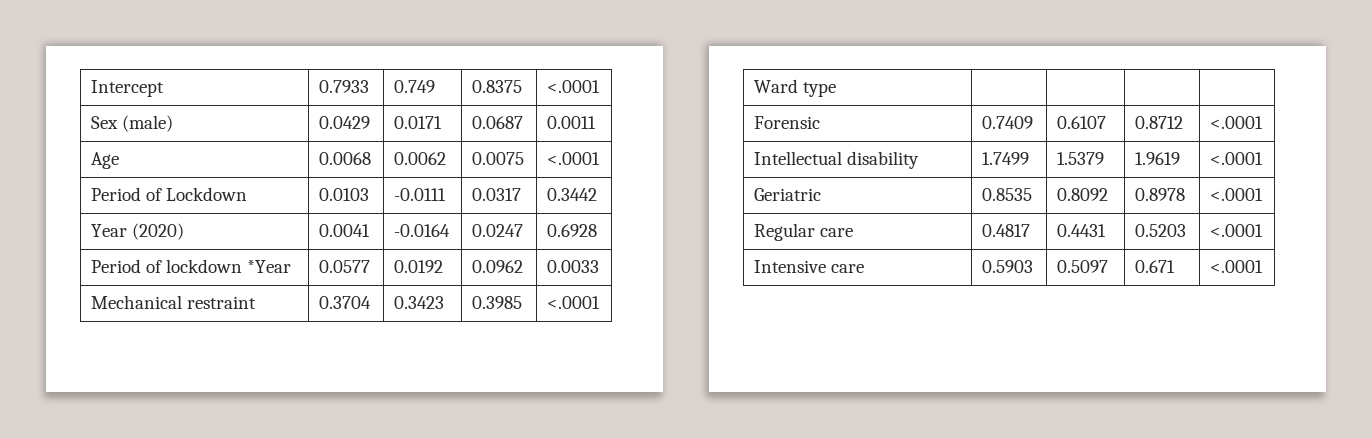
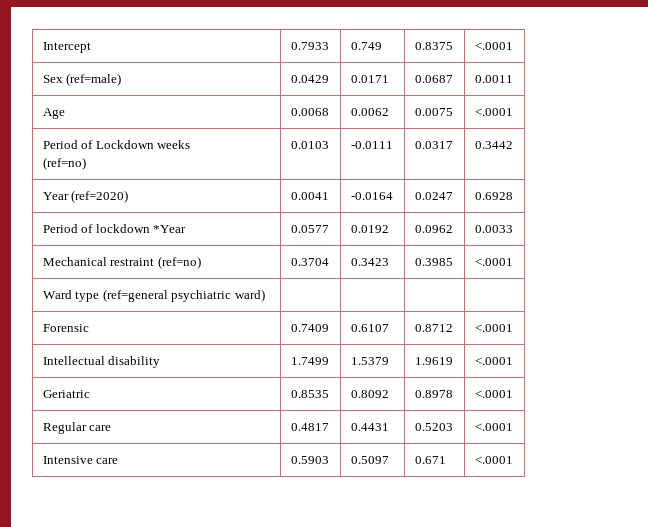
[122,115,174,132] (male) -> [66,73,122,86] (ref=male)
(248, 194) none -> [157,140,191,149] [42,157,86,170] weeks // (ref=no)
[132,223,185,240] (2020) -> [71,190,129,203] (ref=2020)
(257, 302) none -> [157,256,201,269] (ref=no)
(837, 89) none -> [102,289,265,302] (ref=general psychiatric ward)

